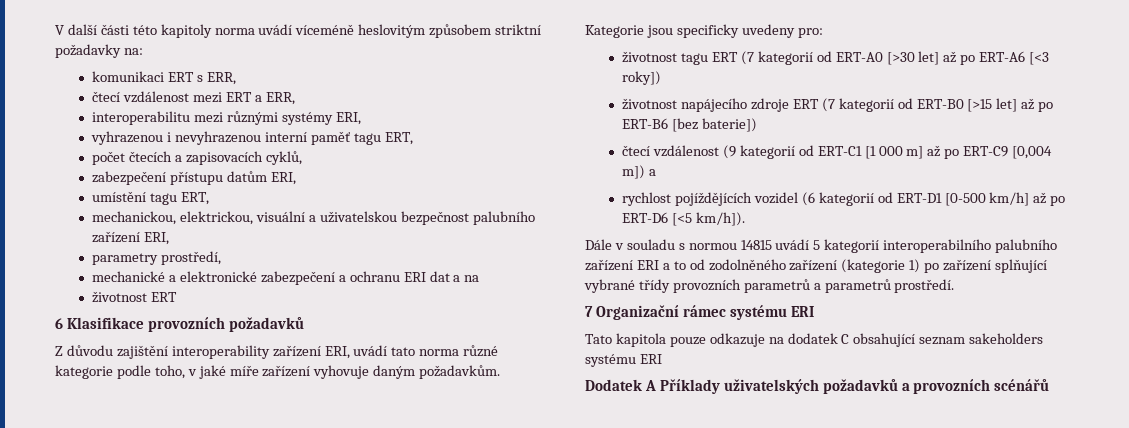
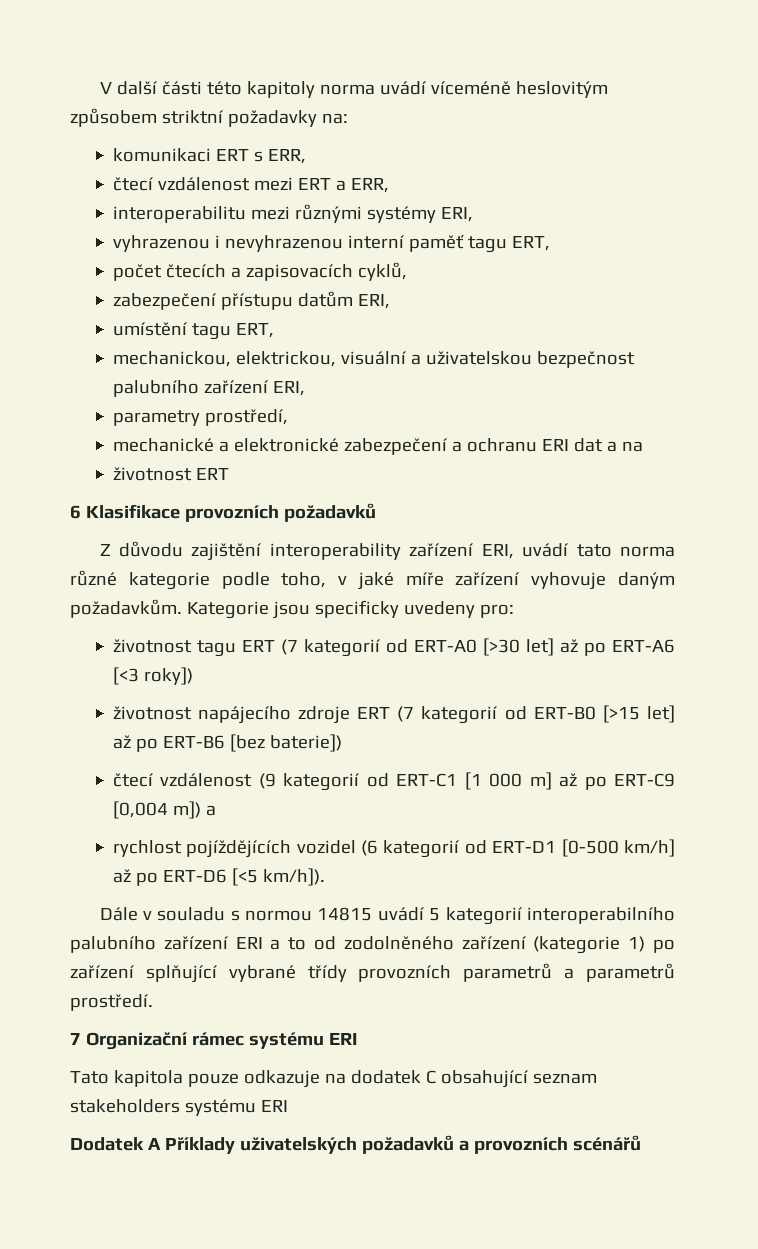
[969,333,1044,344] sakeholders -> [70,1099,180,1113] stakeholders

